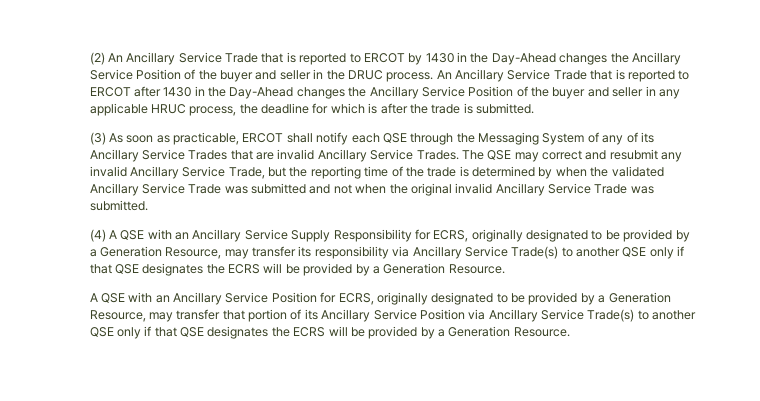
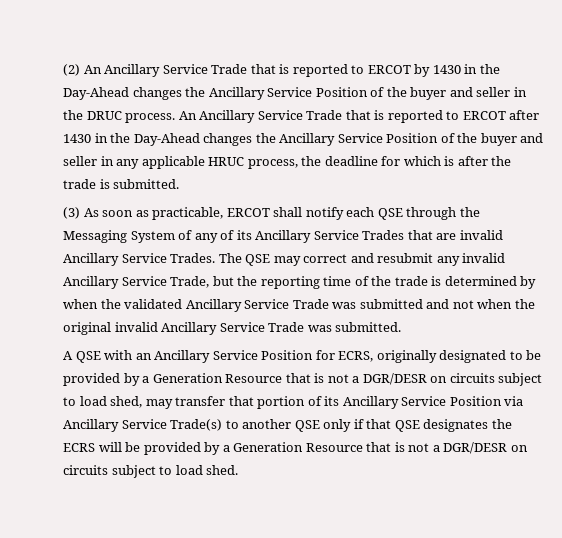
[89,229,690,242] [89,246,685,259] [89,263,505,276] // (4) A QSE with an Ancillary Service Supply Responsibility for ECRS, originally designated to be provided by a Generation Resource, may transfer its responsibility via Ancillary Service Trade(s) to another QSE only if that QSE designates the ECRS will be provided by a Generation Resource. -> (402, 327) none
[89,310,146,322] Resource, -> [225,373,543,386] [62,396,143,408] Resource that is not a DGR/DESR on circuits subject to load shed,
[513,327,570,337] Resource. -> [305,442,528,454] [62,465,239,478] Resource that is not a DGR/DESR on circuits subject to load shed.

